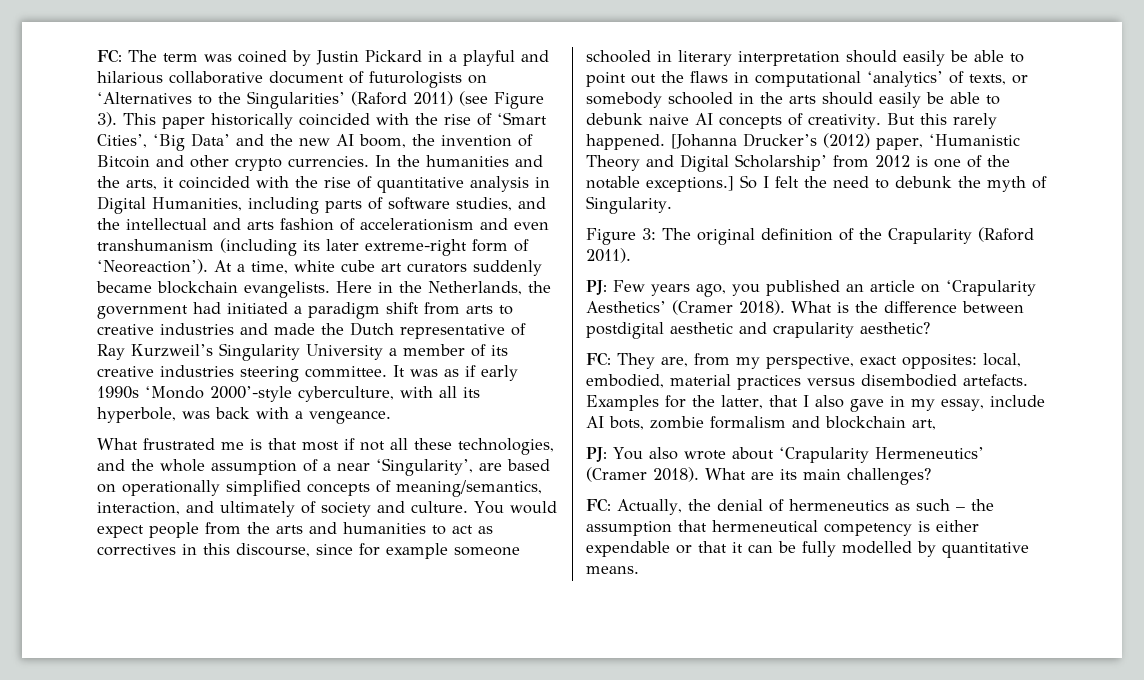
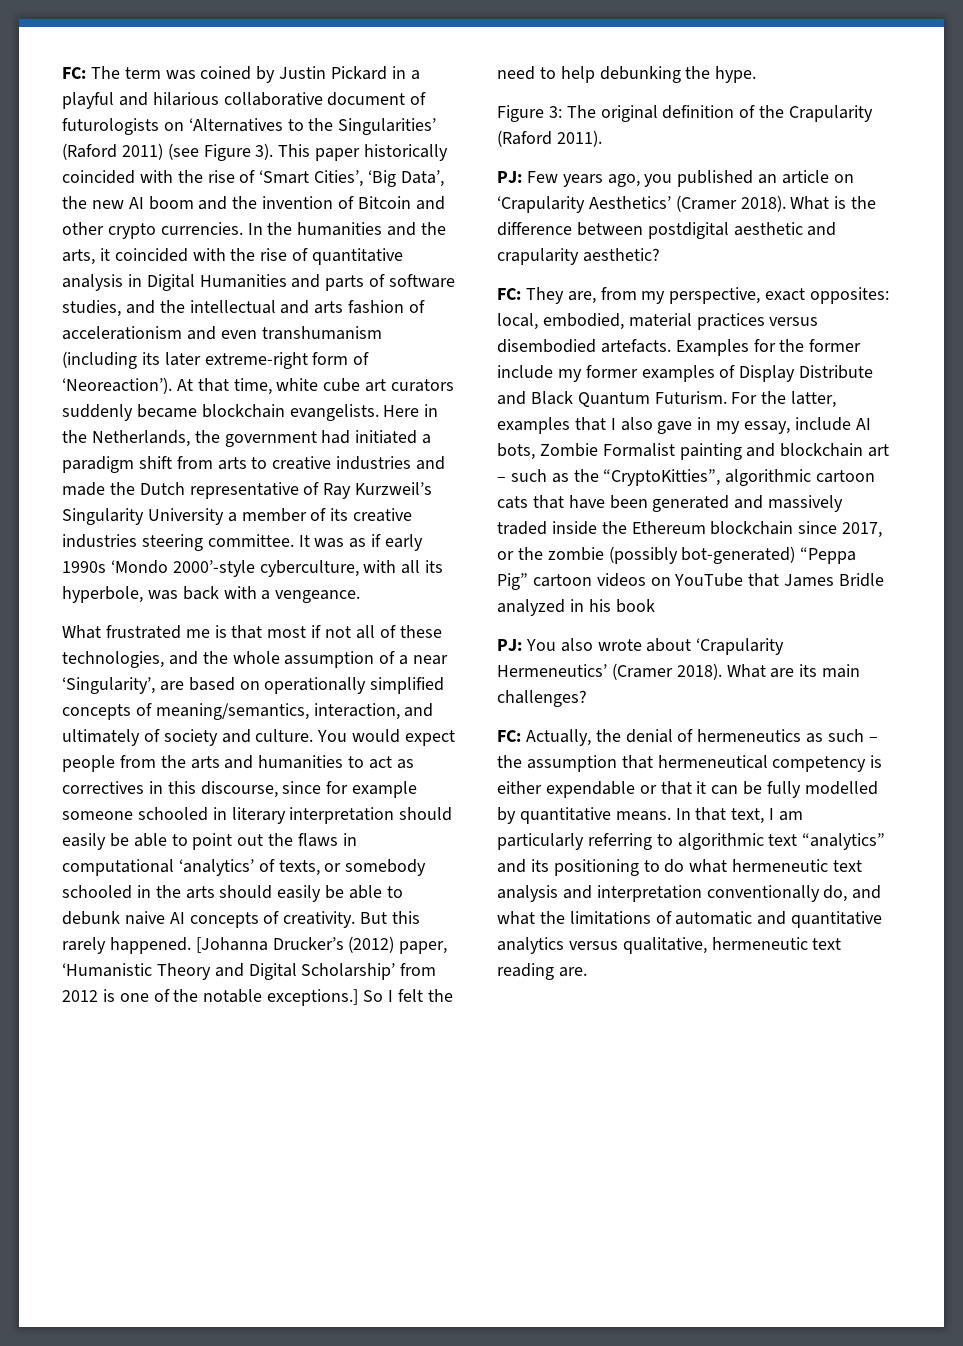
[191,133,264,147] Data’ and -> [400,170,444,187] Data’,
[359,134,406,148] boom, -> [148,196,228,210] boom and
[152,197,319,214] Humanities, including -> [199,274,321,288] Humanities and
[237,264,245,272] a -> [197,378,229,392] that
(408, 444) none -> [379,625,396,638] of
[895,176,1047,192] [586,196,672,214] debunk the myth of Singularity. -> [560,66,757,83] help debunking the hype.
[721,395,763,409] latter, -> [809,339,862,352] [497,365,874,382] [497,391,837,408] [497,417,570,434] former include my former examples of Display Distribute and Black Quantum Futurism. For the latter, examples
[650,416,936,430] zombie formalism and blockchain art, -> [539,443,890,460] [497,469,876,486] [497,495,844,512] [497,521,883,538] [497,546,857,564] [497,573,885,590] [497,599,655,616] Zombie Formalist painting and blockchain art – such as the “CryptoKitties”, algorithmic cartoon cats that have been generated and massively traded inside the Ethereum blockchain since 2017, or the zombie (possibly bot-generated) “Peppa Pig” cartoon videos on YouTube that James Bridle analyzed in his book
(639, 570) none -> [675,807,804,824] [497,833,886,850] [497,859,863,876] [497,885,882,902] [497,911,883,928] [497,937,842,954] [497,963,587,980] In that text, I am particularly referring to algorithmic text “analytics” and its positioning to do what hermeneutic text analysis and interpretation conventionally do, and what the limitations of automatic and quantitative analytics versus qualitative, hermeneutic text reading are.

